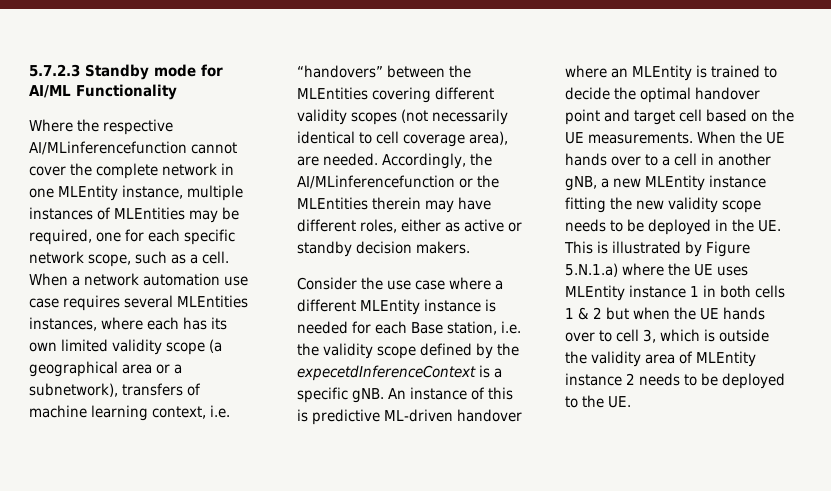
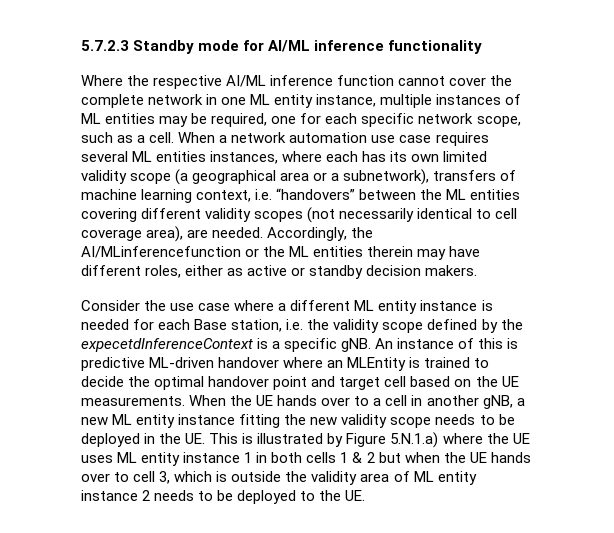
[76,84,177,100] Functionality -> [314,40,483,54] inference functionality
[29,141,187,155] AI/MLinferencefunction -> [226,75,395,87] AI/ML inference function
[58,185,118,201] MLEntity -> [250,94,314,108] ML entity
[114,207,185,220] MLEntities -> [81,113,156,124] ML entities
[177,295,248,308] MLEntities -> [132,151,207,162] ML entities
[297,87,368,100] MLEntities -> [446,189,521,200] ML entities
[297,197,368,210] MLEntities -> [289,246,364,257] ML entities
[360,299,420,315] MLEntity -> [354,300,418,314] ML entity
[645,175,705,191] MLEntity -> [112,414,176,428] ML entity
[565,285,625,301] MLEntity -> [117,452,181,466] ML entity
[696,351,756,367] MLEntity -> [413,471,477,485] ML entity

